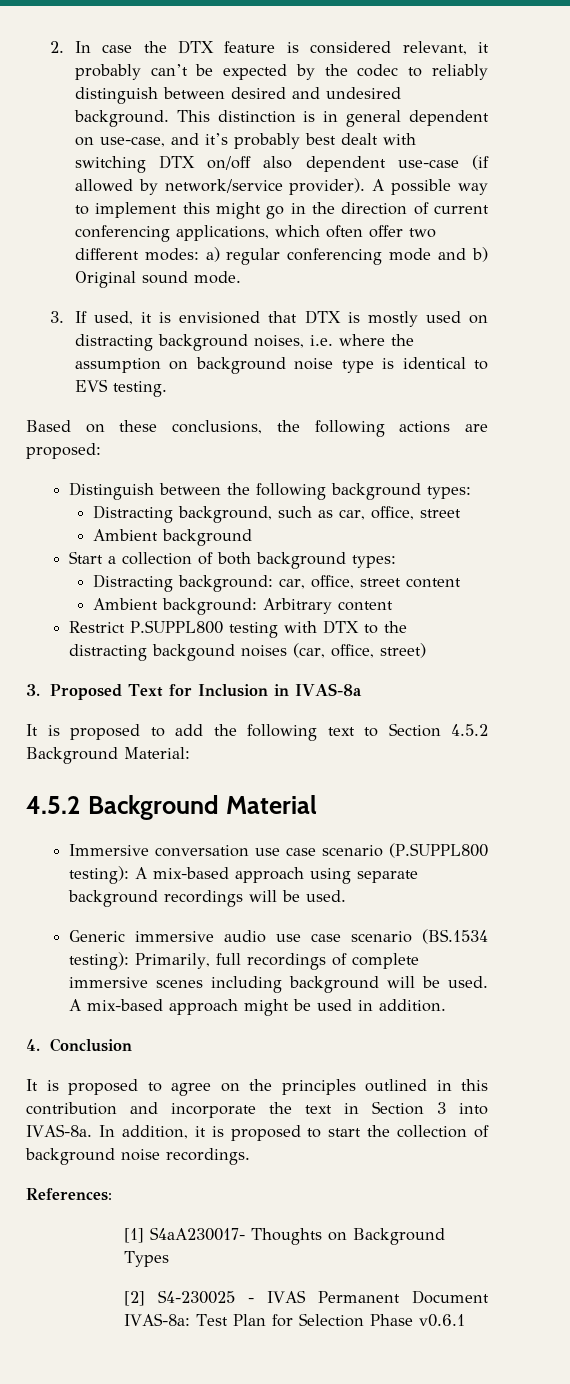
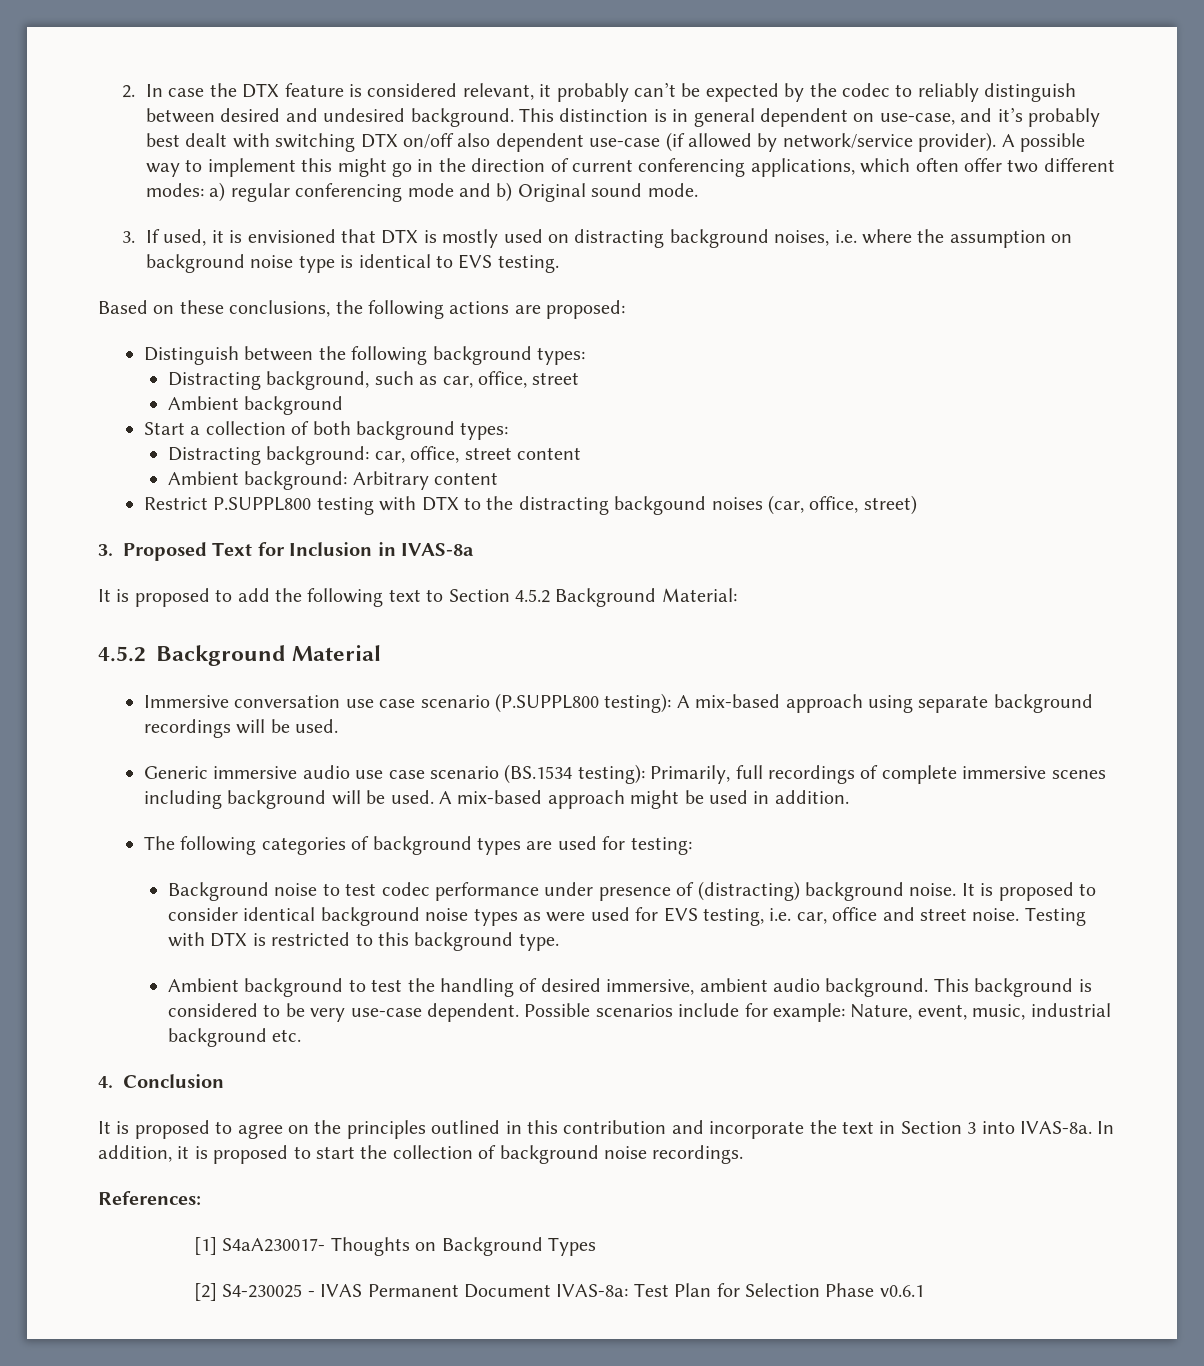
(446, 1005) none -> [143,836,692,855] [167,881,1096,901] [167,907,1086,926] [167,932,559,951] [167,978,1092,997] [167,1003,1111,1022] [167,1028,302,1047] // The following categories of background types are used for testing: // Background noise to test codec performance under presence of (distracting) background noise. It is proposed to consider identical background noise types as were used for EVS testing, i.e. car, office and street noise. Testing with DTX is restricted to this background type. // Ambient background to test the handling of desired immersive, ambient audio background. This background is considered to be very use-case dependent. Possible scenarios include for example: Nature, event, music, industrial background etc.

